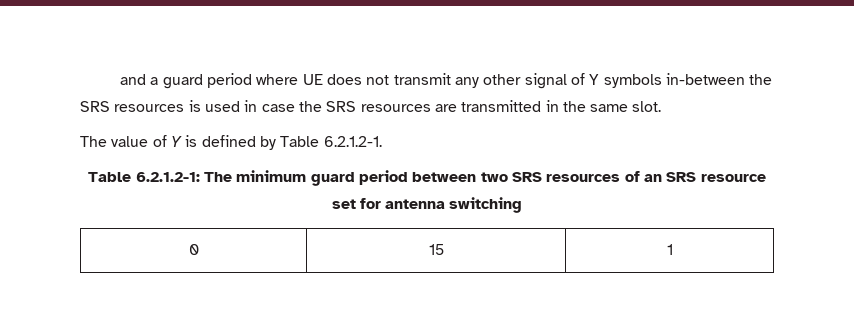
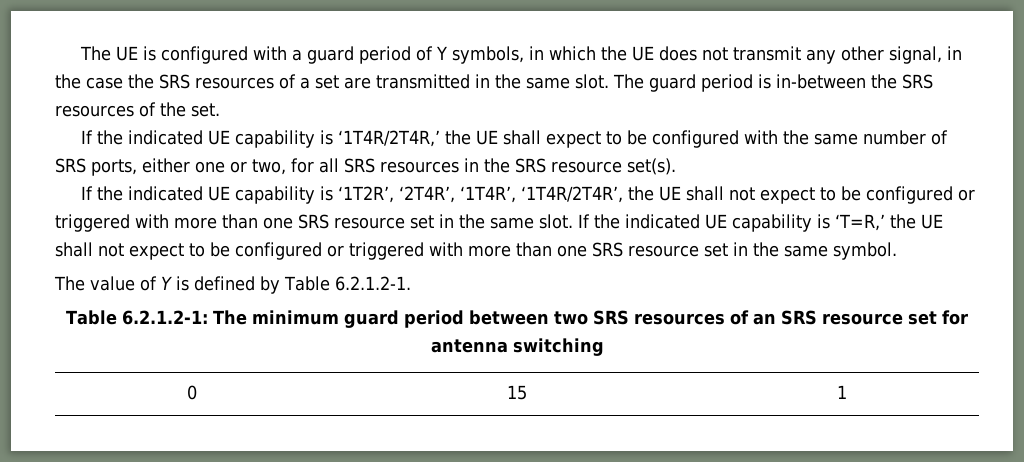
[120,73,299,89] and a guard period where -> [80,46,628,64] The UE is configured with a guard period of Y symbols, in which the
[524,73,773,89] [80,100,258,112] signal of Y symbols in-between the SRS resources is used in -> [889,46,963,64] [55,74,81,89] signal, in the
(431, 108) none -> [279,74,339,89] of a set
(662, 106) none -> [613,74,933,92] [55,102,220,117] [81,130,949,148] [55,158,676,176] [81,186,976,204] [55,214,943,232] [55,242,897,260] The guard period is in-between the SRS resources of the set. // If the indicated UE capability is ‘1T4R/2T4R,’ the UE shall expect to be configured with the same number of SRS ports, either one or two, for all SRS resources in the SRS resource set(s). // If the indicated UE capability is ‘1T2R’, ‘2T4R’, ‘1T4R’, ‘1T4R/2T4R’, the UE shall not expect to be configured or triggered with more than one SRS resource set in the same slot. If the indicated UE capability is ‘T=R,’ the UE shall not expect to be configured or triggered with more than one SRS resource set in the same symbol.

